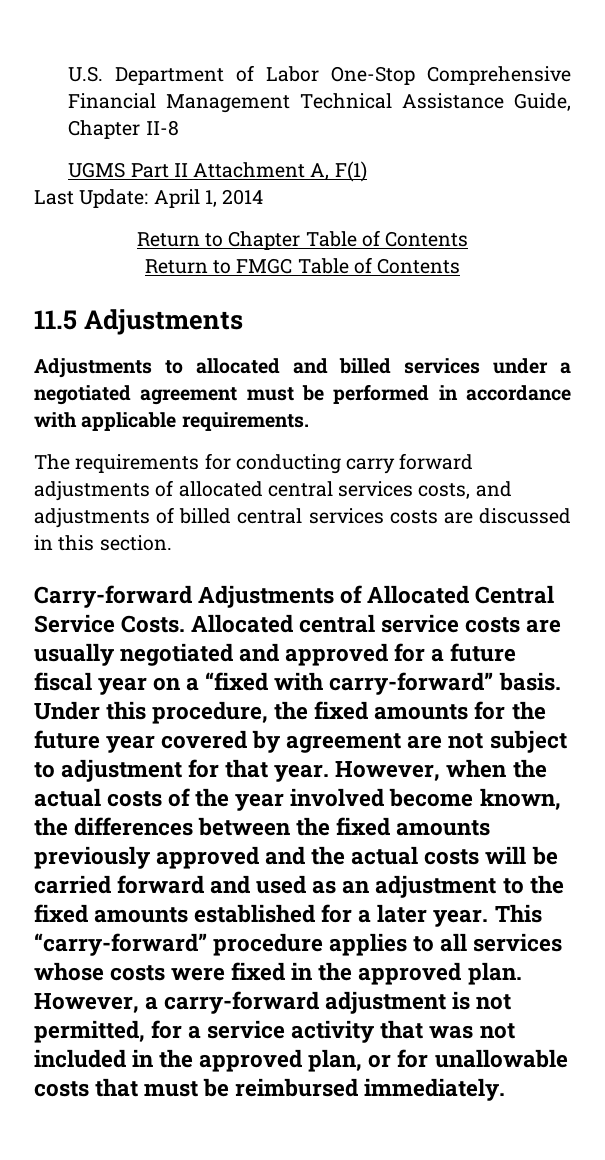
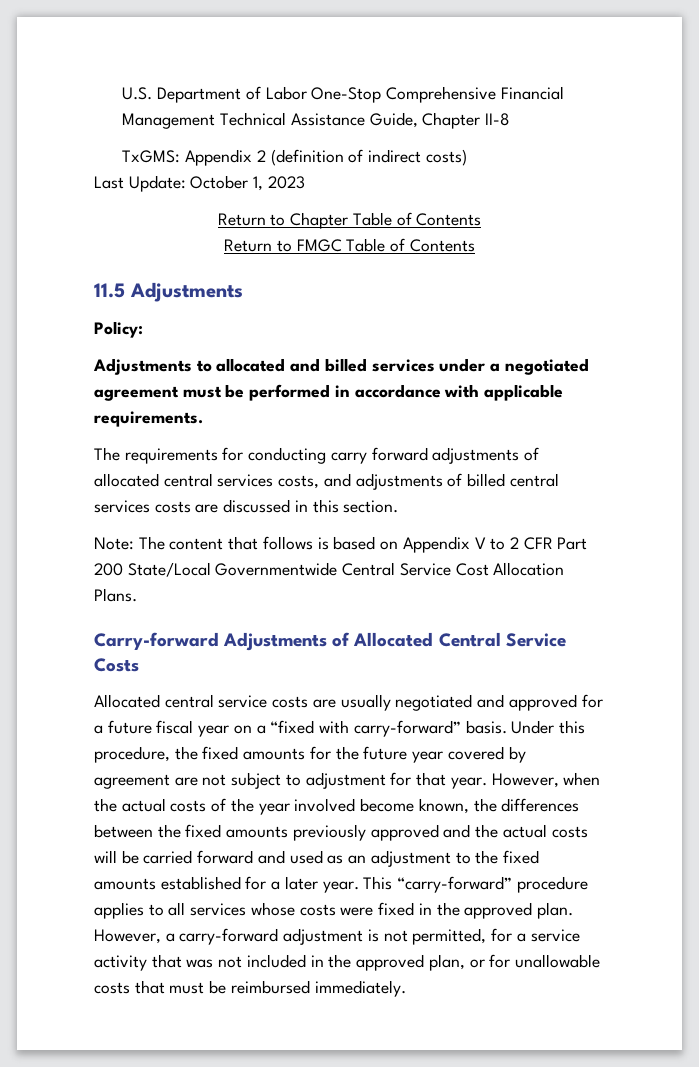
[68,161,367,182] UGMS Part II Attachment A, F(1) -> [122,149,467,166] TxGMS: Appendix 2 (definition of indirect costs)
[153,189,264,208] April 1, 2014 -> [190,175,305,191] October 1, 2023
(244, 322) none -> [94,321,143,338] // Policy:
(172, 543) none -> [94,536,588,553] [94,562,565,577] [94,588,137,602] // Note: The content that follows is based on Appendix V to 2 CFR Part 200 State/Local Governmentwide Central Service Cost Allocation Plans.
[121,615,186,633] Costs. -> [94,658,139,672] Costs //

